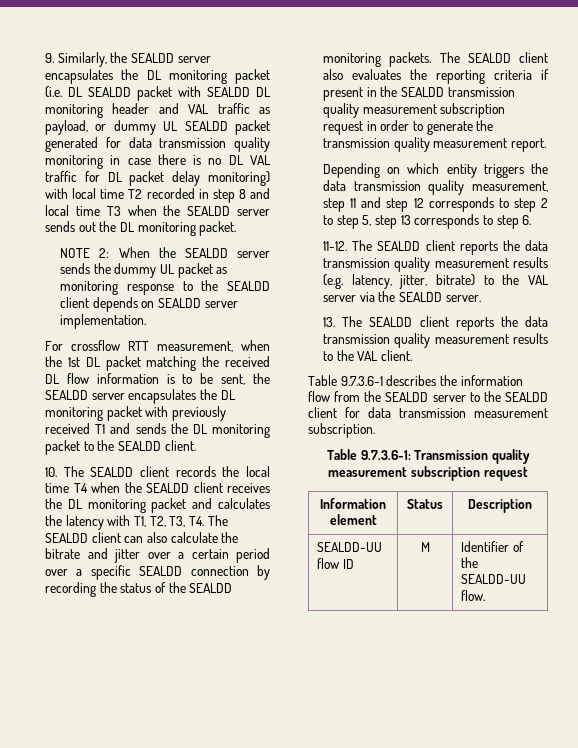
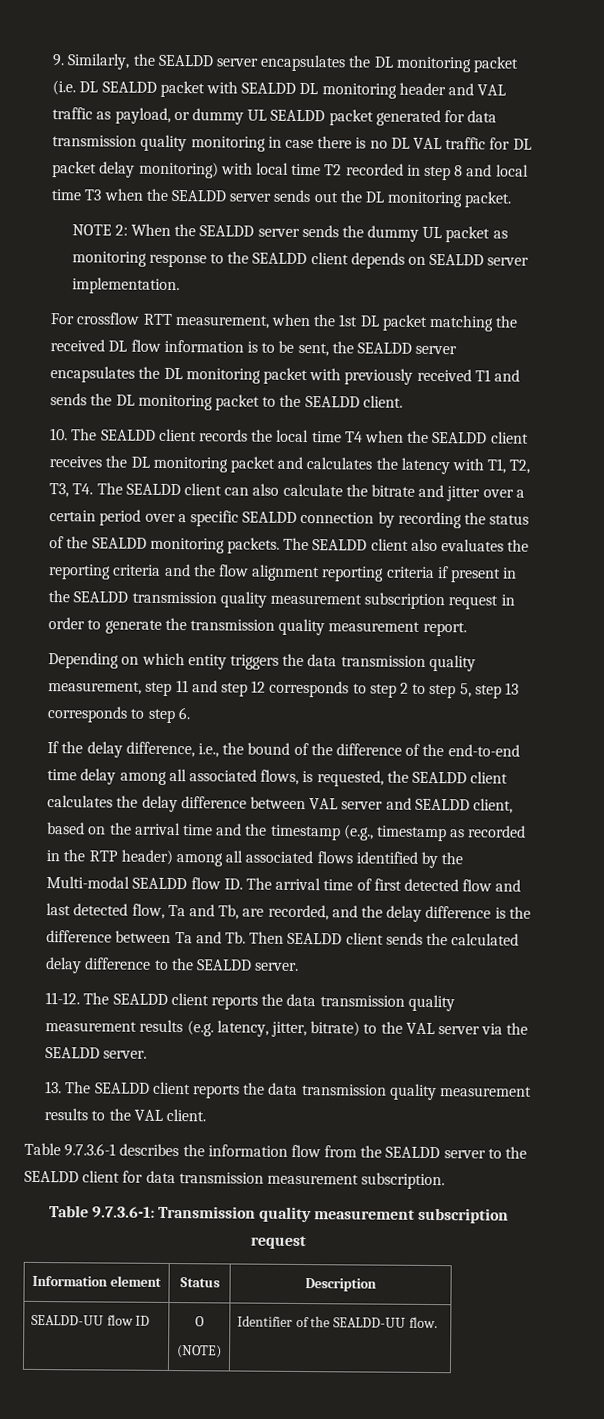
(533, 75) none -> [164,563,435,582] and the flow alignment reporting criteria
(532, 220) none -> [47,741,520,758] [47,768,509,787] [47,795,513,814] [47,822,527,842] [46,849,464,869] [46,876,522,892] [46,903,531,922] [46,930,520,946] [45,957,300,974] // If the delay difference, i.e., the bound of the difference of the end-to-end time delay among all associated flows, is requested, the SEALDD client calculates the delay difference between VAL server and SEALDD client, based on the arrival time and the timestamp (e.g., timestamp as recorded in the RTP header) among all associated flows identified by the Multi-modal SEALDD flow ID. The arrival time of first detected flow and last detected flow, Ta and Tb, are recorded, and the delay difference is the difference between Ta and Tb. Then SEALDD client sends the calculated delay difference to the SEALDD server.
[420,542,430,552] M -> [195,1316,205,1327] [177,1345,222,1359] O // (NOTE)

